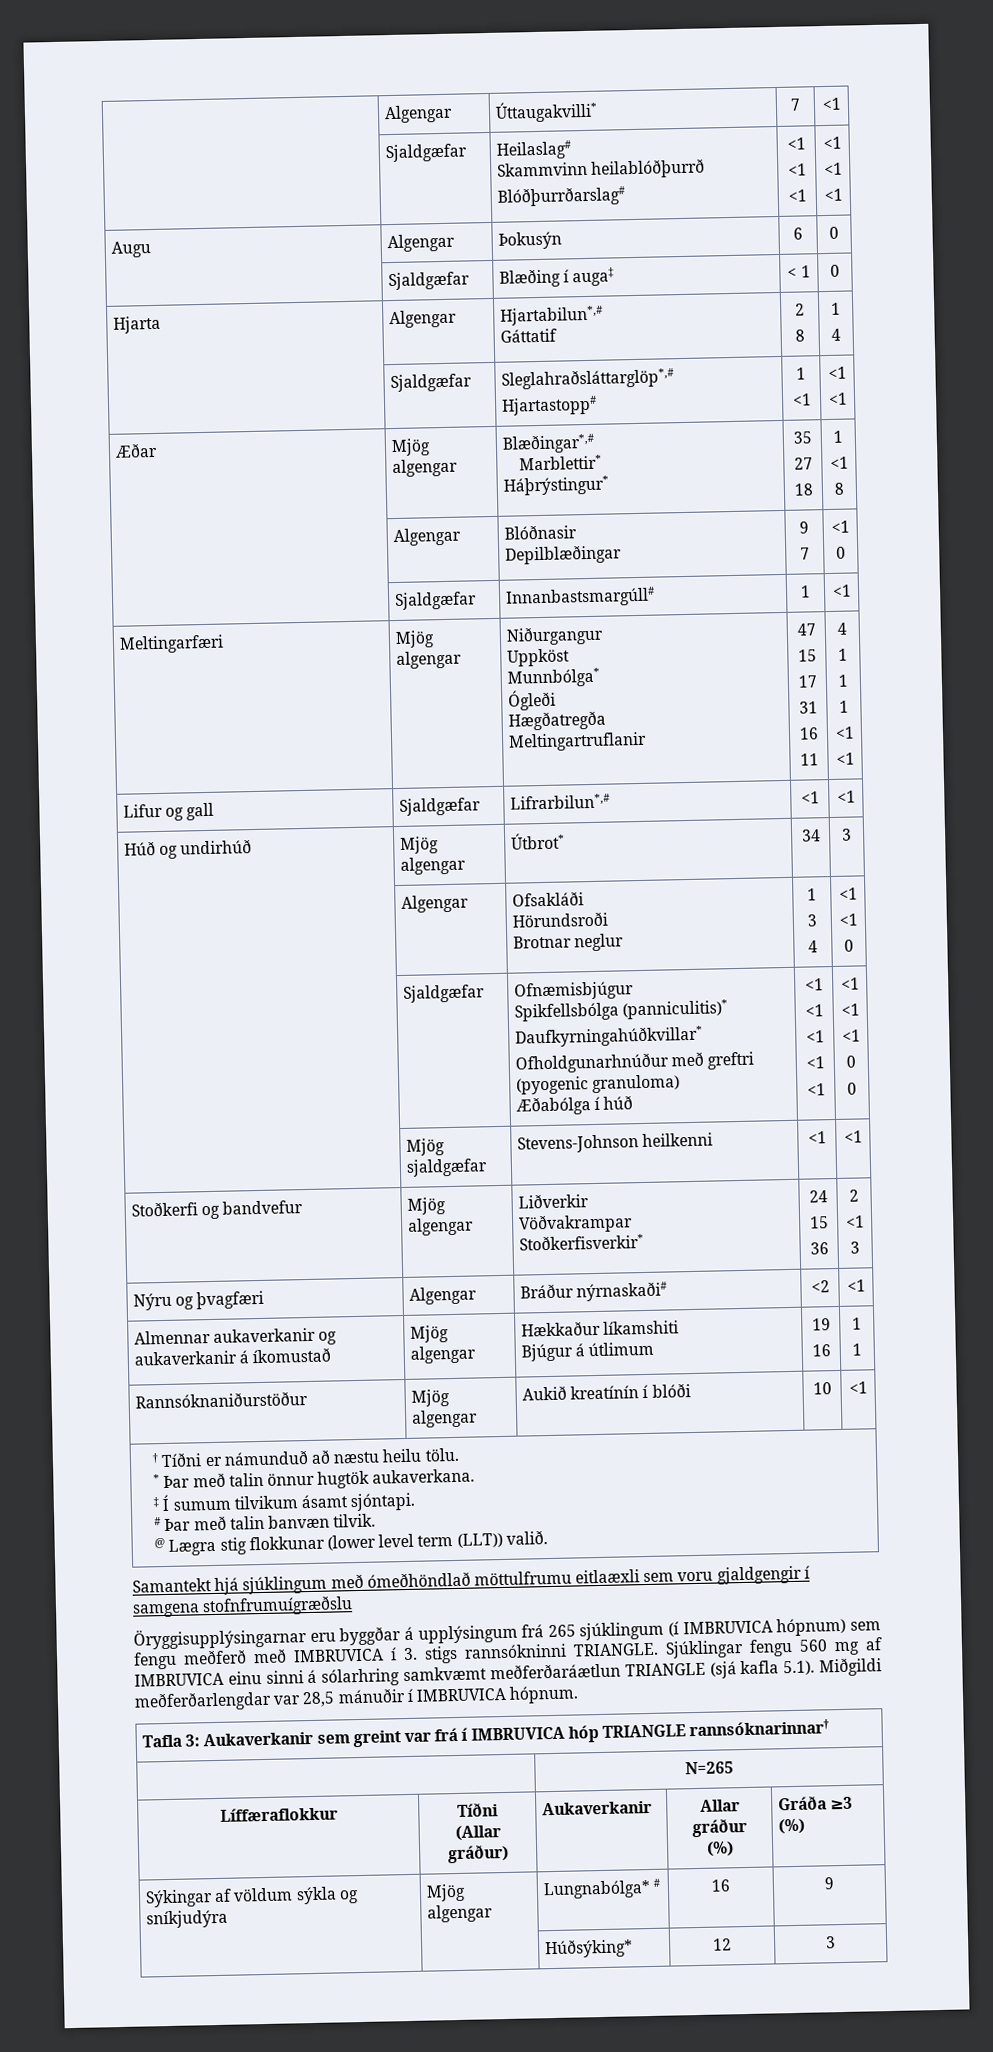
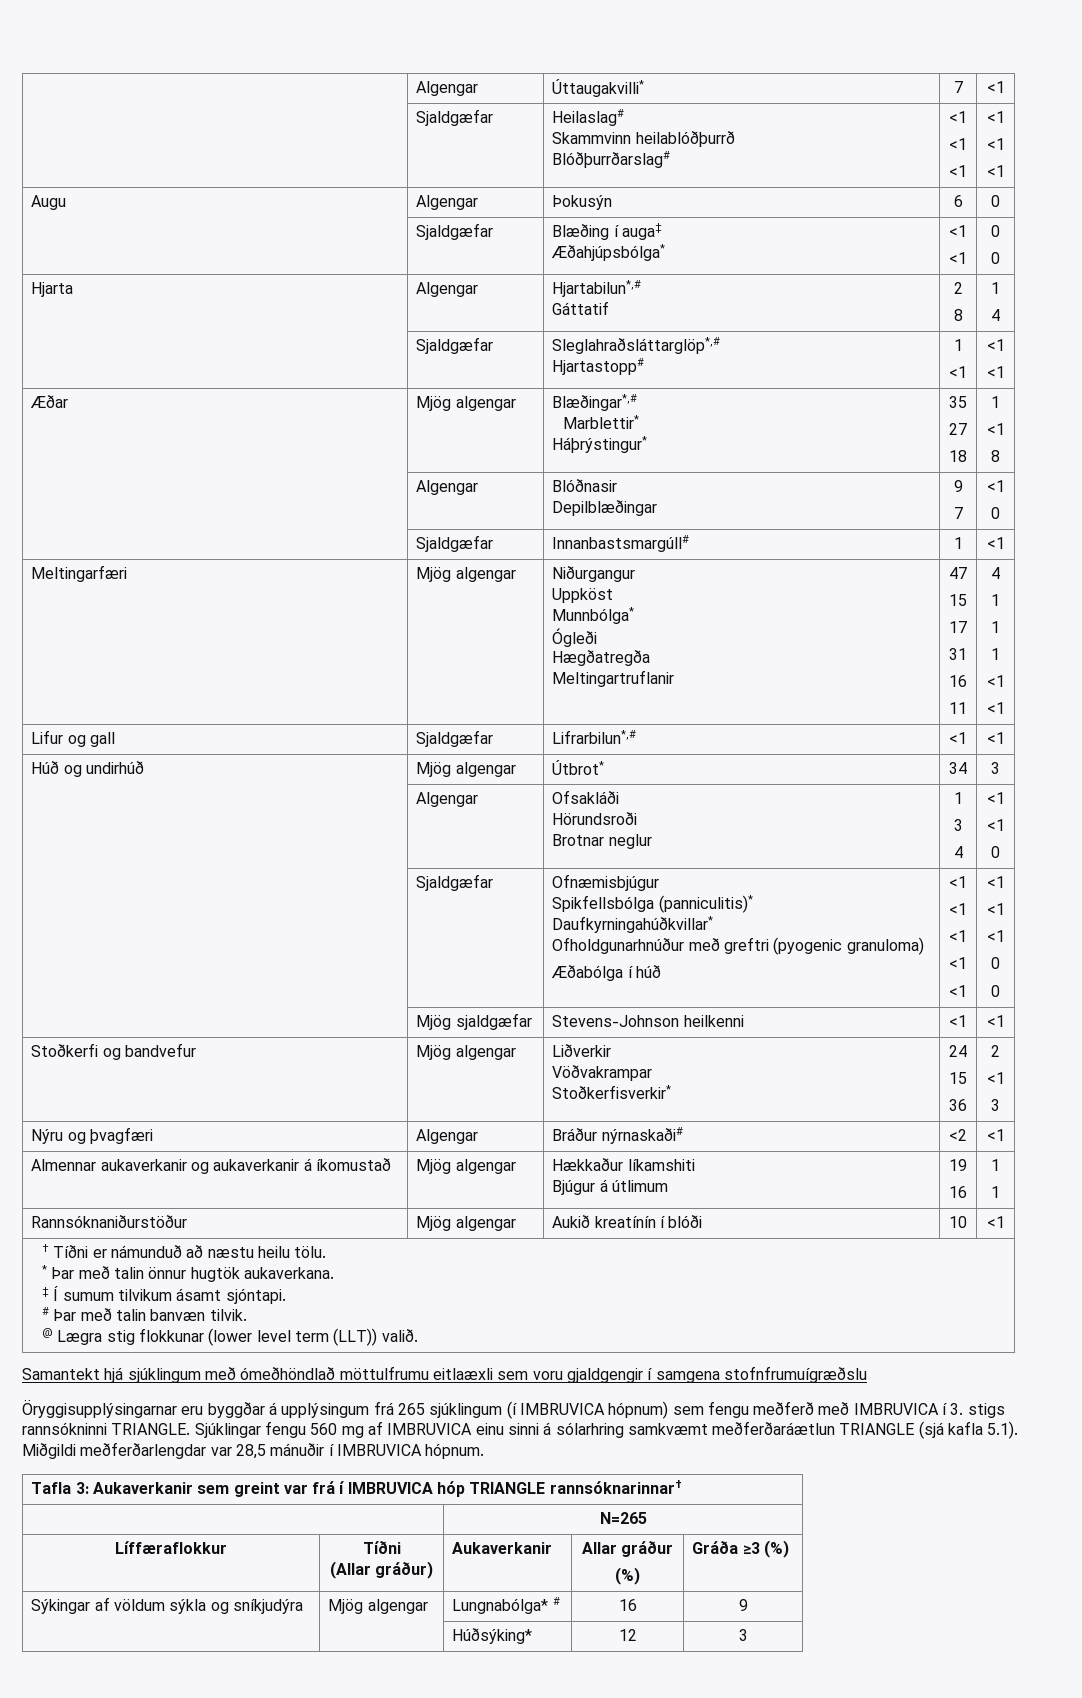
[787,265,811,278] [830,264,840,277] | < 1 | 0 -> [551,244,666,261] [949,225,967,237] [949,252,967,264] [991,225,1000,237] [991,252,1000,264] // Æðahjúpsbólga* | <1 // <1 | 0 // 0

